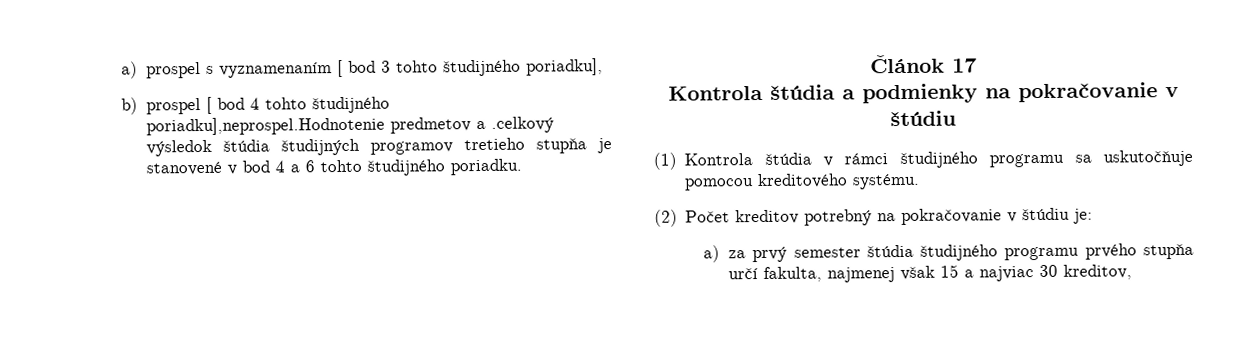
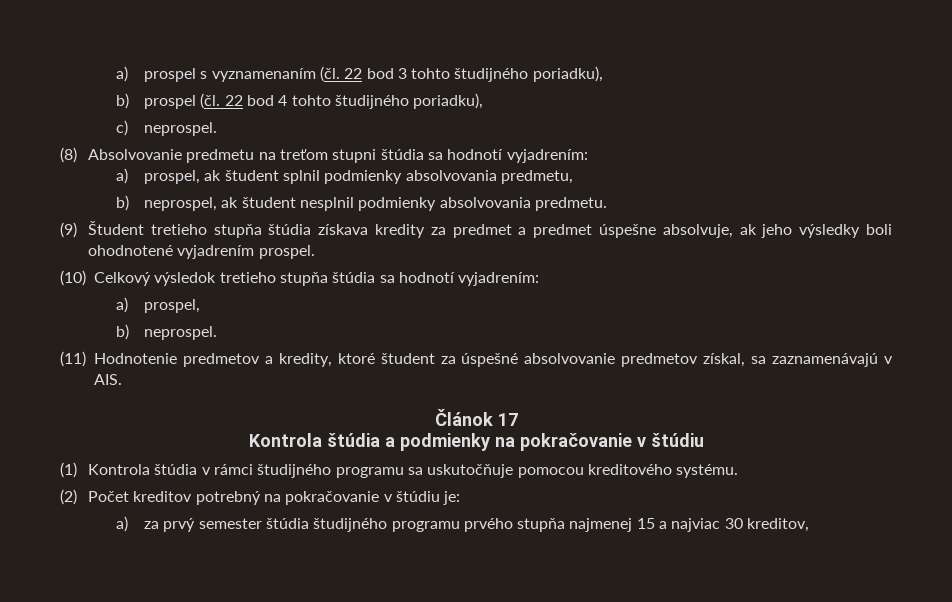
[336,59,343,78] [ -> [319,66,363,82] (čl. 22
[525,58,603,76] poriadku], -> [532,66,603,82] poriadku),
[205,96,212,114] [ -> [200,93,243,109] (čl. 22
[145,116,554,136] [145,137,612,157] [145,158,522,176] poriadku],neprospel.Hodnotenie predmetov a .celkový výsledok štúdia študijných programov tretieho stupňa je stanovené v bod 4 a 6 tohto študijného poriadku. -> [413,93,484,109] [115,120,217,136] [60,147,588,163] [115,168,573,184] [115,195,607,211] [60,221,893,238] [87,245,315,259] [60,270,540,286] [115,297,200,313] [115,324,217,340] [60,351,893,367] [94,374,122,385] poriadku), // c) neprospel. // (8) Absolvovanie predmetu na treťom stupni štúdia sa hodnotí vyjadrením: // a) prospel, ak študent splnil podmienky absolvovania predmetu, // b) neprospel, ak študent nesplnil podmienky absolvovania predmetu. // (9) Študent tretieho stupňa štúdia získava kredity za predmet a predmet úspešne absolvuje, ak jeho výsledky boli ohodnotené vyjadrením prospel. // (10) Celkový výsledok tretieho stupňa štúdia sa hodnotí vyjadrením: // a) prospel, // b) neprospel. // (11) Hodnotenie predmetov a kredity, ktoré študent za úspešné absolvovanie predmetov získal, sa zaznamenávajú v AIS.
[727,265,935,283] určí fakulta, najmenej však -> [569,518,633,532] najmenej

